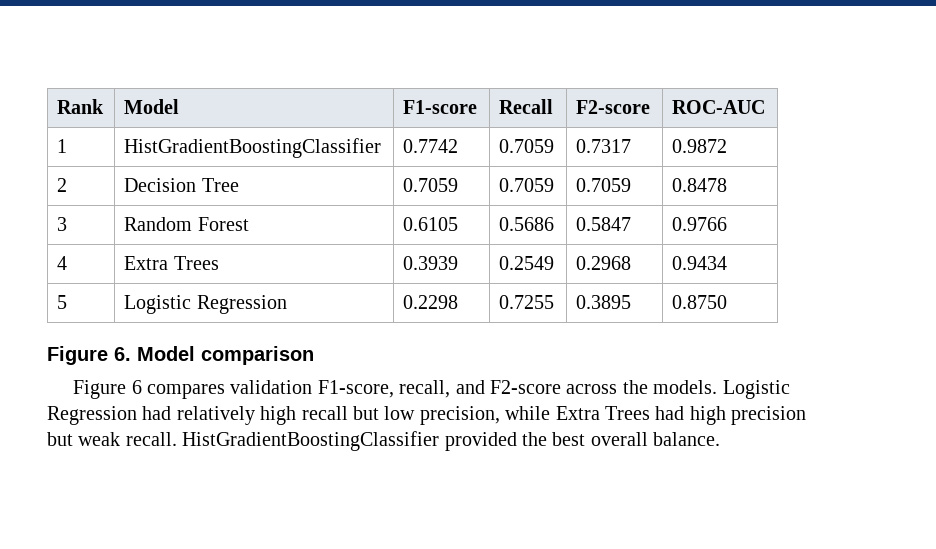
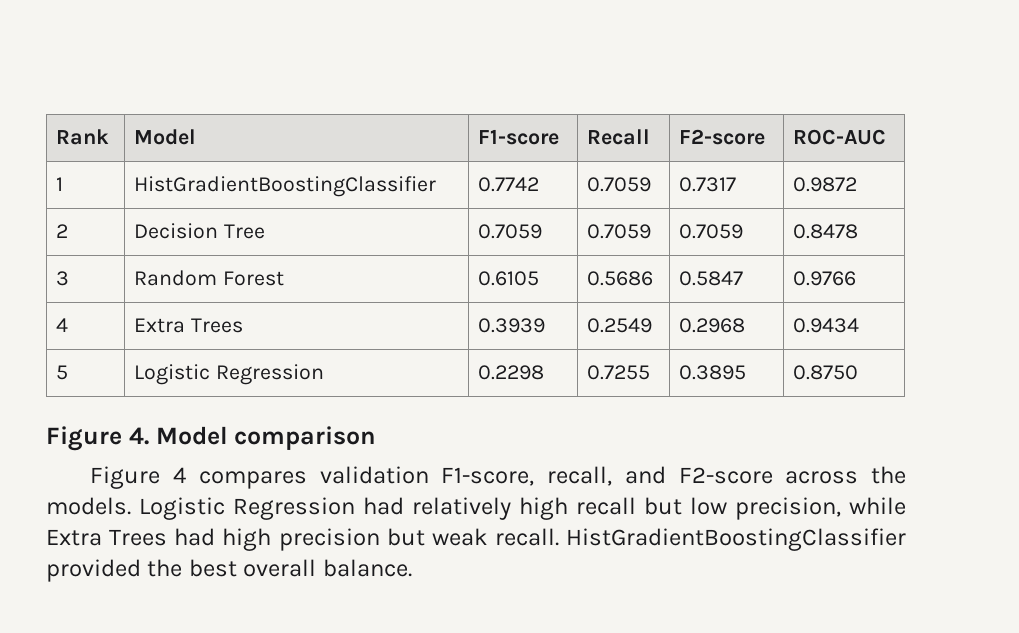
[114,347,131,361] 6. -> [128,427,149,445] 4.
[131,380,142,394] 6 -> [173,467,187,483] 4

